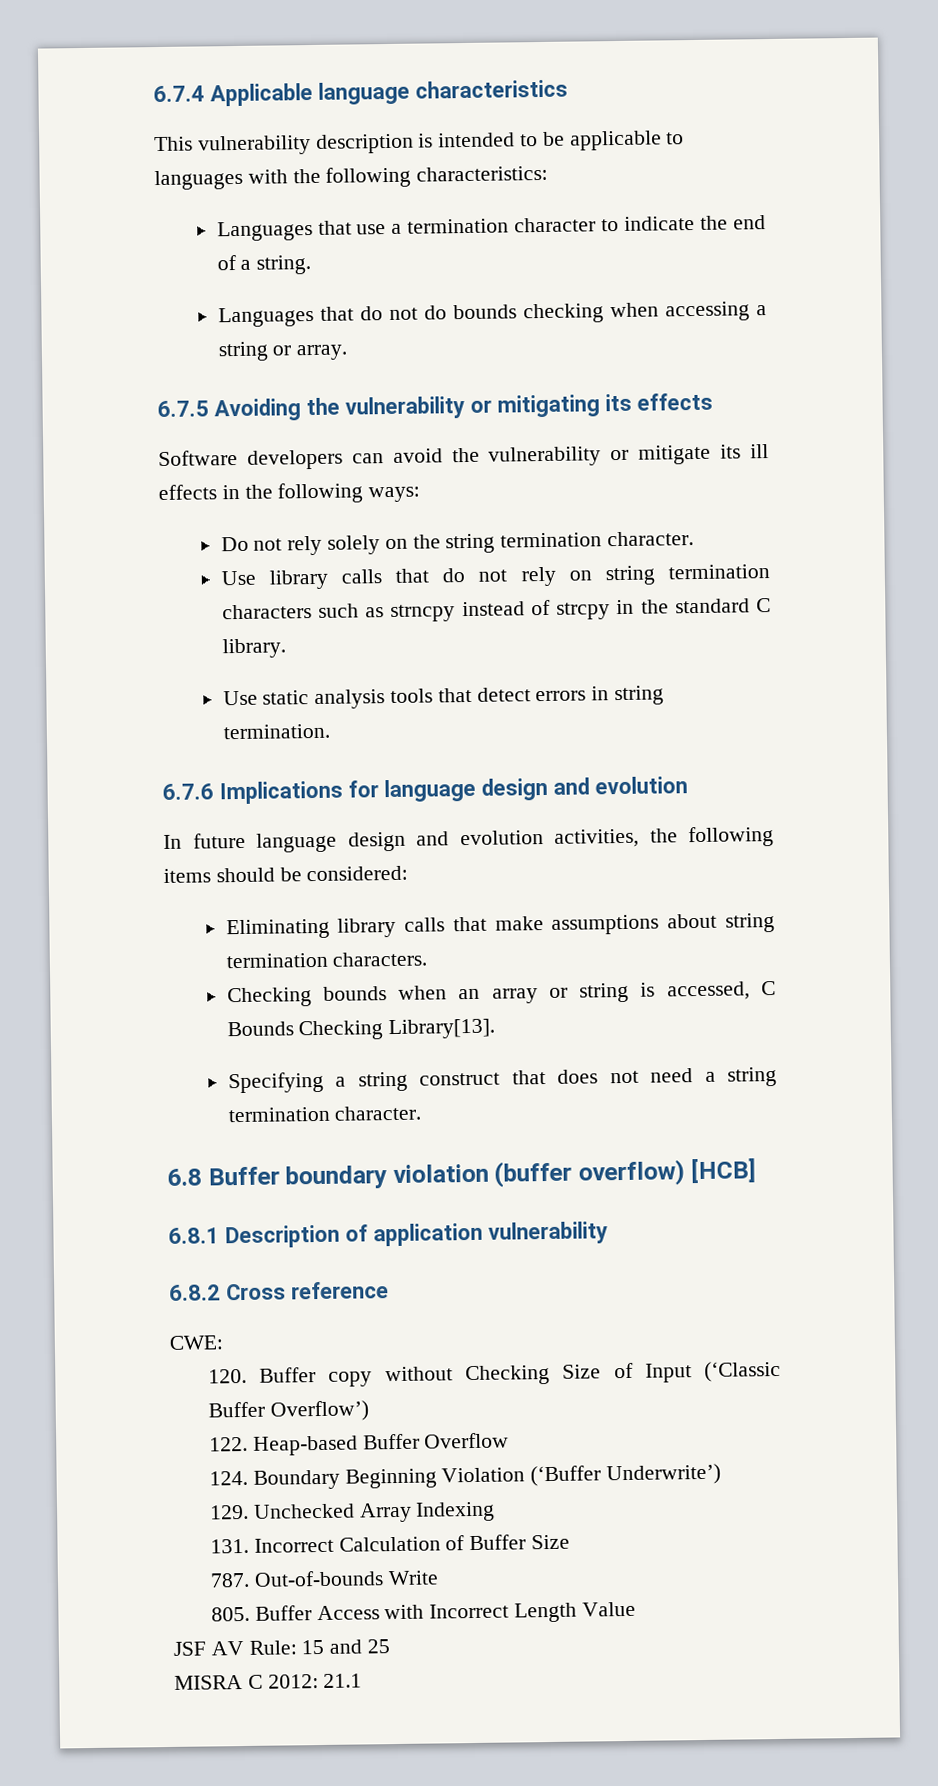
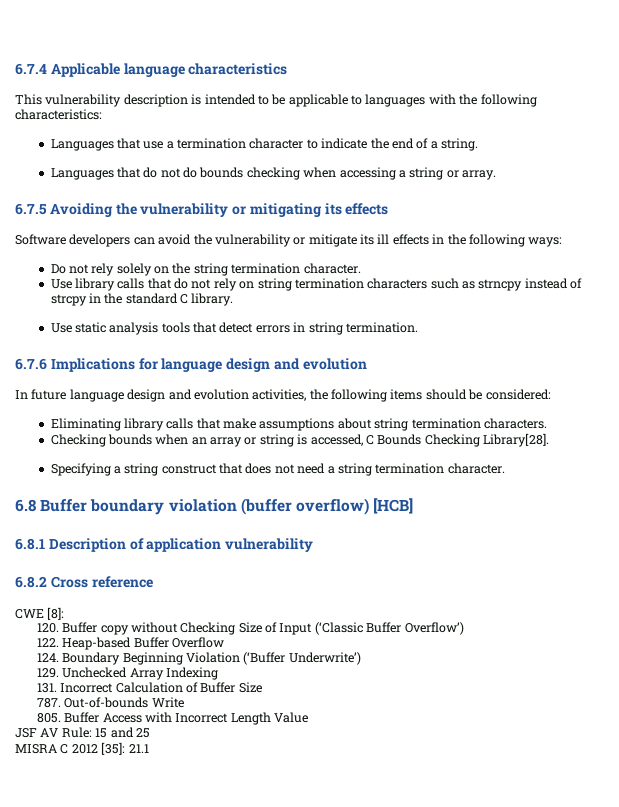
[388,1018,496,1040] Library[13]. -> [483,433,550,447] Library[28].
[169,1335,223,1350] CWE: -> [15,607,65,620] CWE [8]:
[267,1674,319,1689] 2012: -> [71,742,126,755] 2012 [35]:

